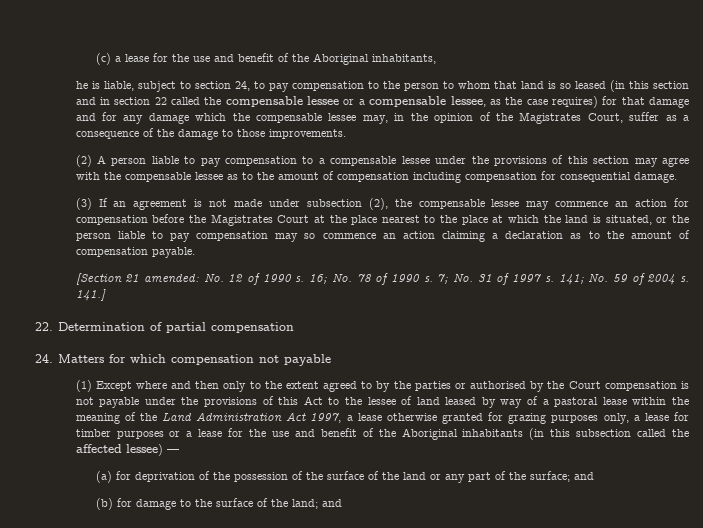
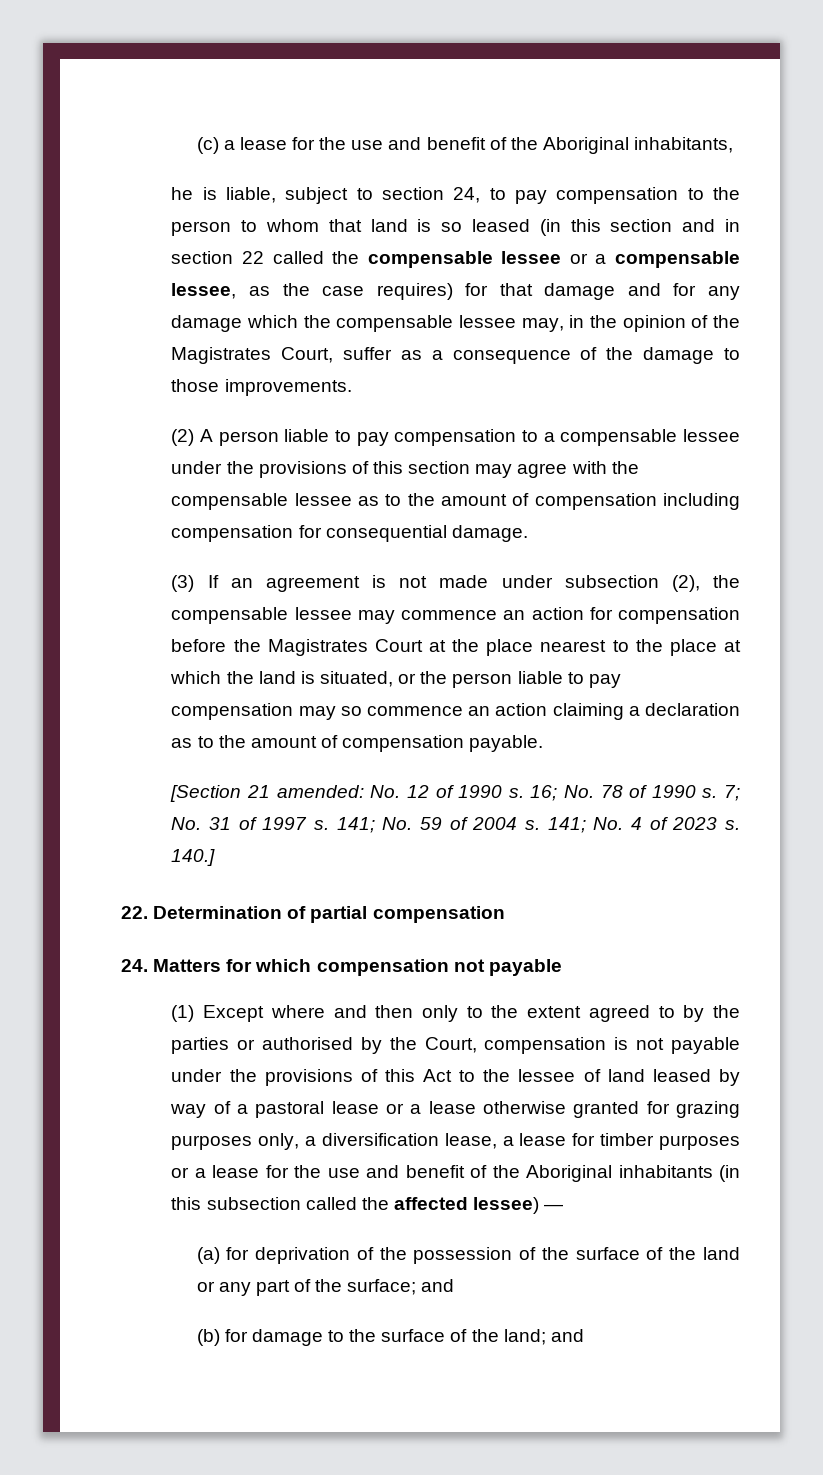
[75,289,106,301] 141.] -> [547,817,740,833] [171,849,216,866] 141; No. 4 of 2023 s. 140.]
[568,381,601,389] Court -> [424,1037,477,1053] Court,
[632,397,689,405] [75,412,342,424] within the meaning of the Land Administration Act 1997, -> [386,1103,405,1114] or
(640, 418) none -> [321,1133,514,1149] diversification lease, a

